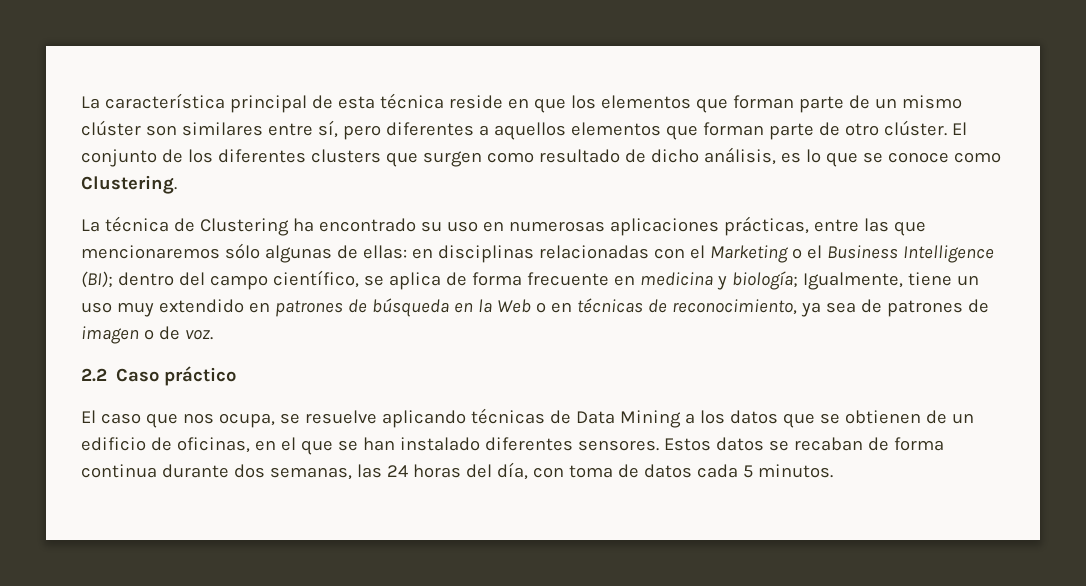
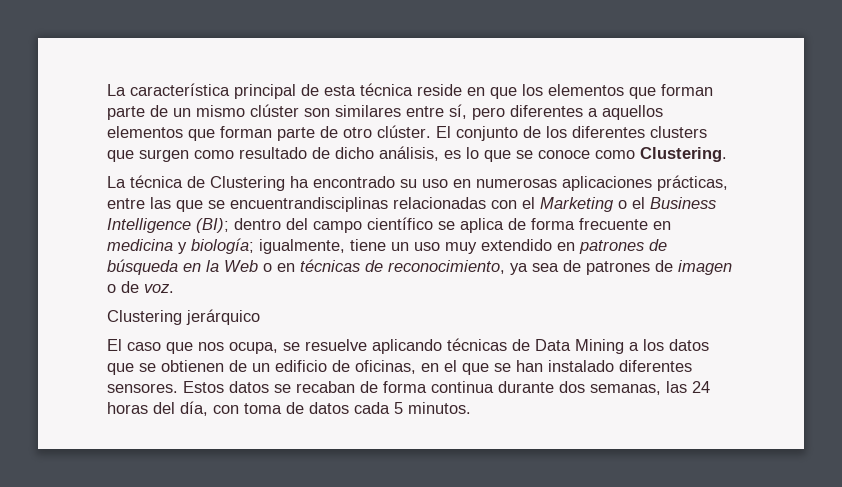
[81,243,534,263] mencionaremos sólo algunas de ellas: en disciplinas -> [208,197,388,212] se encuentrandisciplinas
[272,270,359,288] científico, -> [367,217,433,230] científico
[802,272,903,290] Igualmente, -> [259,239,345,254] igualmente,
[81,366,237,386] 2.2 Caso práctico -> [107,309,260,325] Clustering jerárquico

